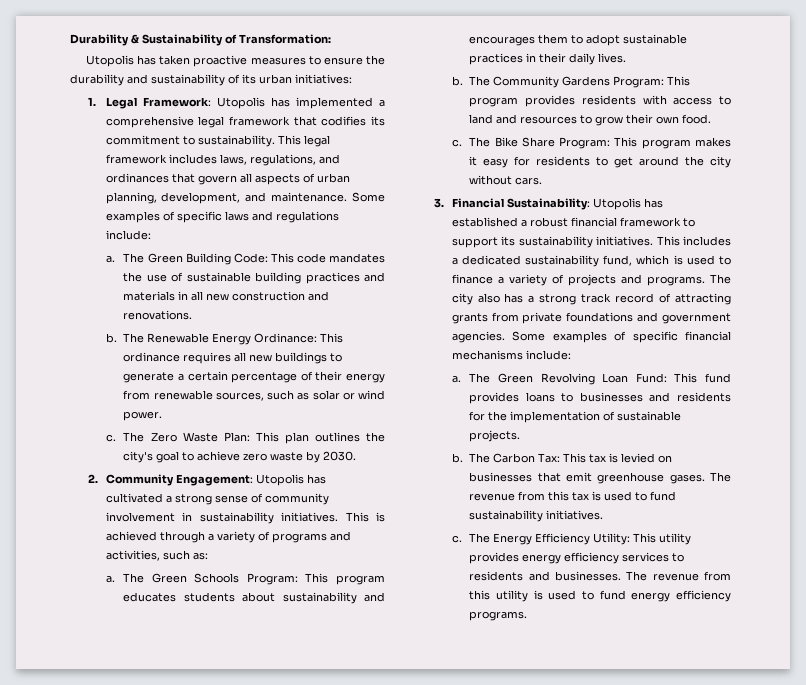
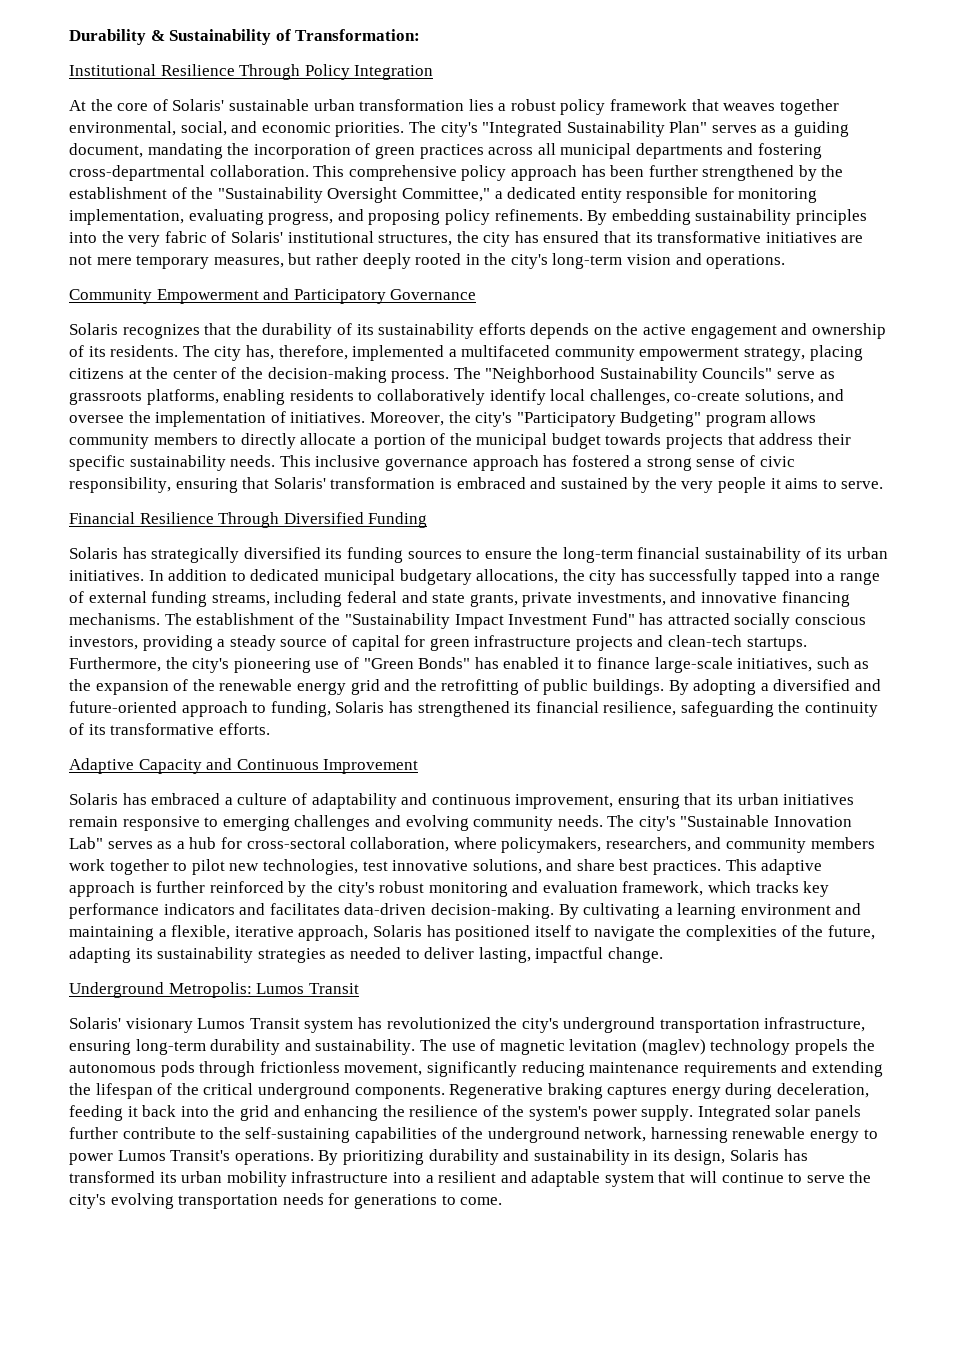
[85,55,306,67] Utopolis has taken proactive measures -> [69,64,434,80] [69,99,839,115] [69,121,849,137] [69,143,823,159] [69,165,844,181] [69,187,818,203] [69,209,867,225] [69,231,864,247] [69,253,786,269] [69,288,477,304] [69,323,886,339] [69,345,863,361] [69,367,835,383] [69,389,845,405] [69,411,817,427] [69,433,851,449] [69,455,795,471] [69,477,884,493] [69,512,428,528] [69,547,462,563] Institutional Resilience Through Policy Integration // At the core of Solaris' sustainable urban transformation lies a robust policy framework that weaves together environmental, social, and economic priorities. The city's "Integrated Sustainability Plan" serves as a guiding document, mandating the incorporation of green practices across all municipal departments and fostering cross-departmental collaboration. This comprehensive policy approach has been further strengthened by the establishment of the "Sustainability Oversight Committee," a dedicated entity responsible for monitoring implementation, evaluating progress, and proposing policy refinements. By embedding sustainability principles into the very fabric of Solaris' institutional structures, the city has ensured that its transformative initiatives are not mere temporary measures, but rather deeply rooted in the city's long-term vision and operations. // Community Empowerment and Participatory Governance // Solaris recognizes that the durability of its sustainability efforts depends on the active engagement and ownership of its residents. The city has, therefore, implemented a multifaceted community empowerment strategy, placing citizens at the center of the decision-making process. The "Neighborhood Sustainability Councils" serve as grassroots platforms, enabling residents to collaboratively identify local challenges, co-create solutions, and oversee the implementation of initiatives. Moreover, the city's "Participatory Budgeting" program allows community members to directly allocate a portion of the municipal budget towards projects that address their specific sustainability needs. This inclusive governance approach has fostered a strong sense of civic responsibility, ensuring that Solaris' transformation is embraced and sustained by the very people it aims to serve. // Financial Resilience Through Diversified Funding // Solaris has strategically diversified its funding sources
[70,74,148,86] durability and -> [562,547,701,563] long-term financial
[295,74,352,84] [87,97,385,109] [105,116,385,128] [105,135,330,147] [105,154,340,166] [105,173,350,185] [105,192,385,204] [105,211,339,223] [105,230,151,240] [105,253,386,265] [123,272,385,284] [123,291,330,301] [123,310,193,320] [105,333,344,345] [123,352,343,364] [123,371,385,383] [123,390,385,401] [123,411,163,421] [105,432,385,444] [123,451,357,463] [87,474,326,486] [105,493,329,505] [105,512,385,524] [105,531,351,543] [105,550,208,561] [105,573,385,585] [123,592,385,604] [469,34,688,46] [469,53,627,65] [451,76,691,88] [469,95,731,107] [469,114,712,126] [451,137,731,149] [469,156,731,168] [469,175,543,185] [433,198,663,210] [451,217,695,227] [451,236,731,248] [451,255,731,267] [451,274,731,286] [451,293,731,305] [451,312,731,324] [451,331,731,343] [451,350,571,360] [451,373,731,385] [469,392,731,404] [469,411,682,423] [469,430,521,442] [451,453,673,463] [469,472,731,484] [469,491,677,501] [469,510,604,522] [451,533,692,545] [469,552,685,564] [469,571,731,581] [469,590,731,602] [469,611,528,621] initiatives: // 1. Legal Framework: Utopolis has implemented a comprehensive legal framework that codifies its commitment to sustainability. This legal framework includes laws, regulations, and ordinances that govern all aspects of urban planning, development, and maintenance. Some examples of specific laws and regulations include: // a. The Green Building Code: This code mandates the use of sustainable building practices and materials in all new construction and renovations. // b. The Renewable Energy Ordinance: This ordinance requires all new buildings to generate a certain percentage of their energy from renewable sources, such as solar or wind power. // c. The Zero Waste Plan: This plan outlines the city's goal to achieve zero waste by 2030. // 2. Community Engagement: Utopolis has cultivated a strong sense of community involvement in sustainability initiatives. This is achieved through a variety of programs and activities, such as: // a. The Green Schools Program: This program educates students about sustainability and encourages them to adopt sustainable practices in their daily lives. // b. The Community Gardens Program: This program provides residents with access to land and resources to grow their own food. // c. The Bike Share Program: This program makes it easy for residents to get around the city without cars. // 3. Financial Sustainability: Utopolis has established a robust financial framework to support its sustainability initiatives. This includes a dedicated sustainability fund, which is used to finance a variety of projects and programs. The city also has a strong track record of attracting grants from private foundations and government agencies. Some examples of specific financial mechanisms include: // a. The Green Revolving Loan Fund: This fund provides loans to businesses and residents for the implementation of sustainable projects. // b. The Carbon Tax: This tax is levied on businesses that emit greenhouse gases. The revenue from this tax is used to fund sustainability initiatives. // c. The Energy Efficiency Utility: This utility provides energy efficiency services to residents and businesses. The revenue from this utility is used to fund energy efficiency programs. -> [69,569,880,585] [69,591,850,607] [69,613,867,629] [69,635,807,651] [69,657,870,673] [69,679,882,695] [69,701,879,717] [69,723,270,735] [69,758,419,774] [69,793,855,809] [69,815,853,831] [69,837,875,853] [69,859,823,875] [69,881,830,897] [69,903,862,919] [69,925,875,941] [69,947,663,963] [69,982,359,998] [69,1017,866,1033] [69,1039,875,1055] [69,1061,883,1077] [69,1083,870,1099] [69,1105,862,1121] [69,1127,878,1143] [69,1149,808,1165] [69,1171,872,1187] [69,1193,503,1209] initiatives. In addition to dedicated municipal budgetary allocations, the city has successfully tapped into a range of external funding streams, including federal and state grants, private investments, and innovative financing mechanisms. The establishment of the "Sustainability Impact Investment Fund" has attracted socially conscious investors, providing a steady source of capital for green infrastructure projects and clean-tech startups. Furthermore, the city's pioneering use of "Green Bonds" has enabled it to finance large-scale initiatives, such as the expansion of the renewable energy grid and the retrofitting of public buildings. By adopting a diversified and future-oriented approach to funding, Solaris has strengthened its financial resilience, safeguarding the continuity of its transformative efforts. // Adaptive Capacity and Continuous Improvement // Solaris has embraced a culture of adaptability and continuous improvement, ensuring that its urban initiatives remain responsive to emerging challenges and evolving community needs. The city's "Sustainable Innovation Lab" serves as a hub for cross-sectoral collaboration, where policymakers, researchers, and community members work together to pilot new technologies, test innovative solutions, and share best practices. This adaptive approach is further reinforced by the city's robust monitoring and evaluation framework, which tracks key performance indicators and facilitates data-driven decision-making. By cultivating a learning environment and maintaining a flexible, iterative approach, Solaris has positioned itself to navigate the complexities of the future, adapting its sustainability strategies as needed to deliver lasting, impactful change. // Underground Metropolis: Lumos Transit // Solaris' visionary Lumos Transit system has revolutionized the city's underground transportation infrastructure, ensuring long-term durability and sustainability. The use of magnetic levitation (maglev) technology propels the autonomous pods through frictionless movement, significantly reducing maintenance requirements and extending the lifespan of the critical underground components. Regenerative braking captures energy during deceleration, feeding it back into the grid and enhancing the resilience of the system's power supply. Integrated solar panels further contribute to the self-sustaining capabilities of the underground network, harnessing renewable energy to power Lumos Transit's operations. By prioritizing durability and sustainability in its design, Solaris has transformed its urban mobility infrastructure into a resilient and adaptable system that will continue to serve the city's evolving transportation needs for generations to come.

